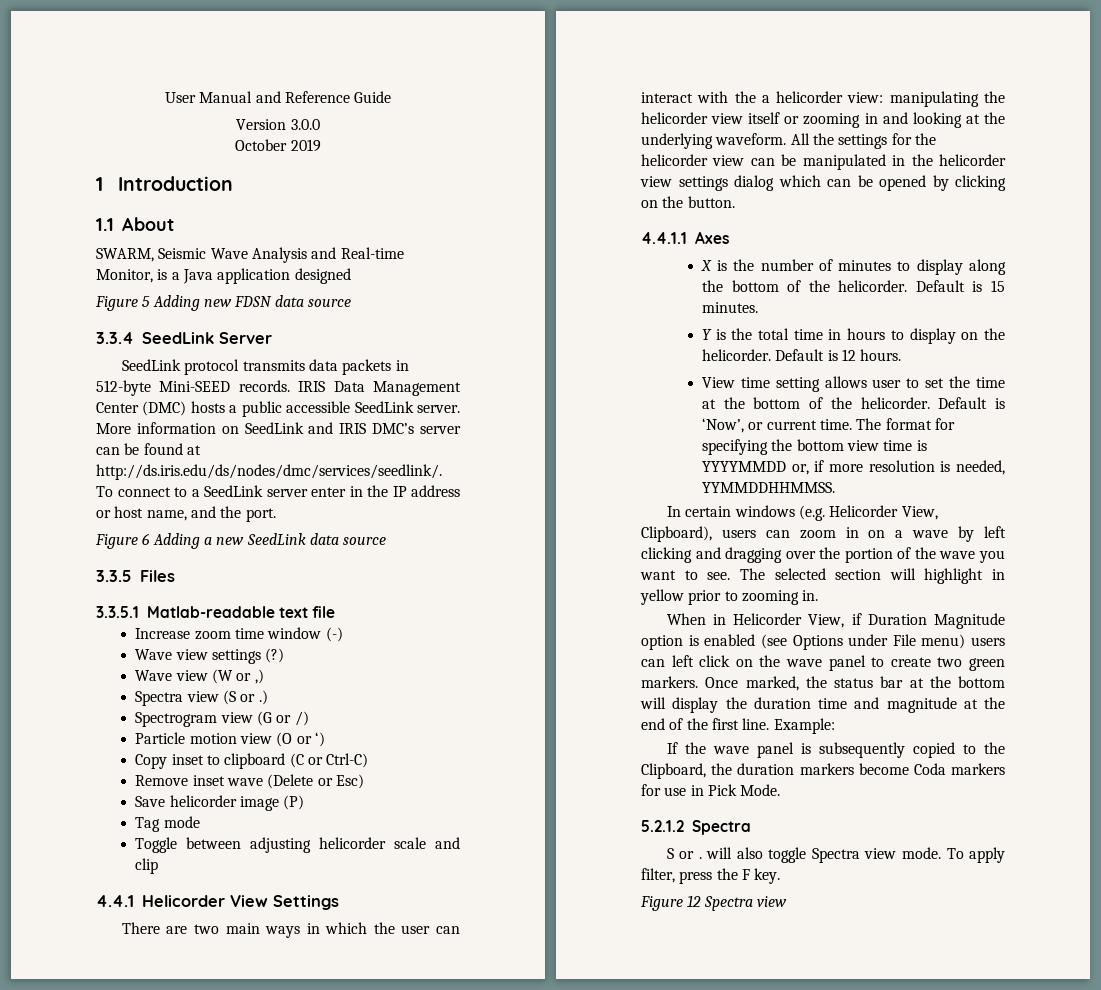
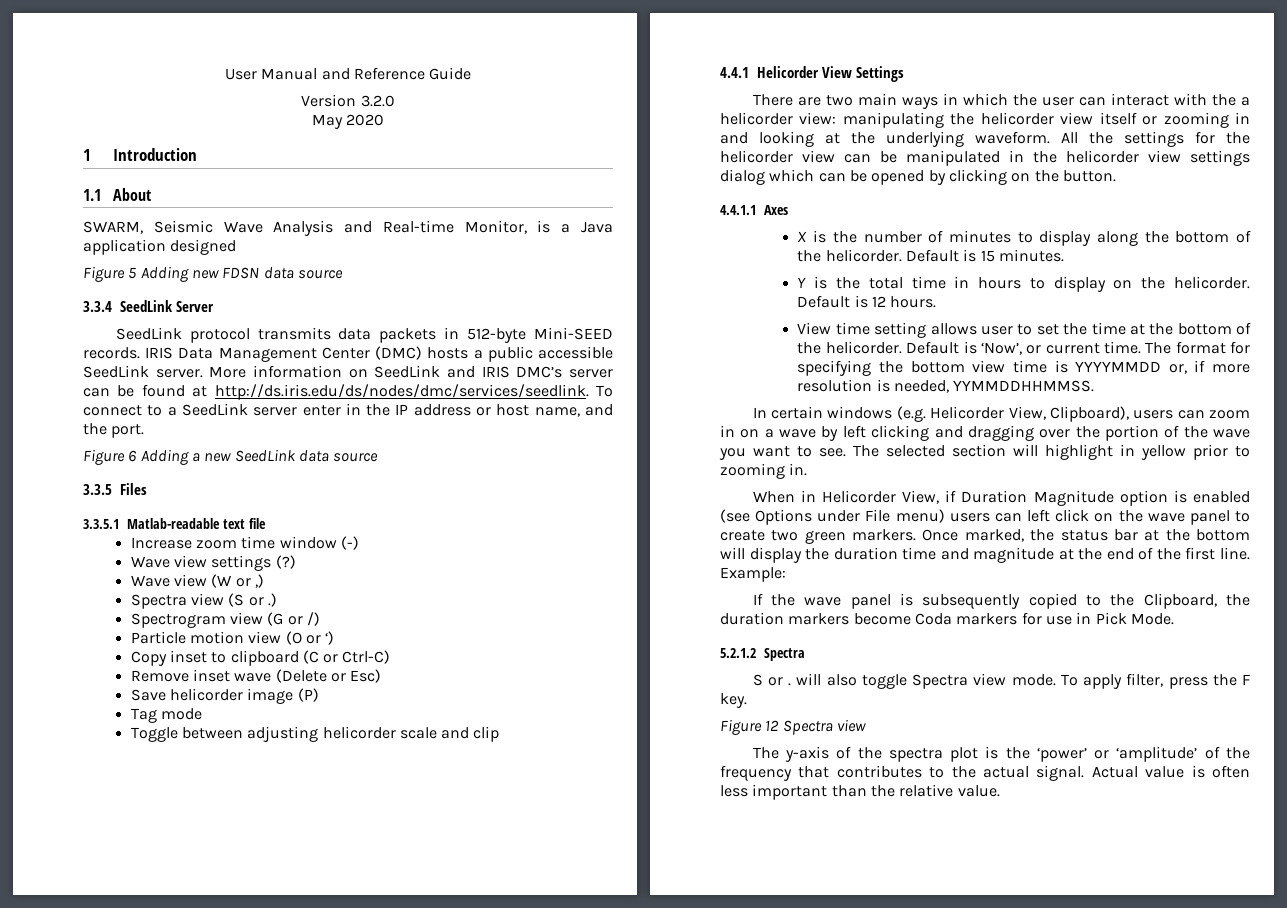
[290,119,320,130] [235,139,321,152] 3.0.0 // October 2019 -> [360,95,395,107] [311,114,385,129] 3.2.0 // May 2020
[96,464,442,480] http://ds.iris.edu/ds/nodes/dmc/services/seedlink/. -> [214,384,589,400] http://ds.iris.edu/ds/nodes/dmc/services/seedlink.
(787, 901) none -> [752,746,1250,762] [720,765,1250,781] [720,784,1000,800] // The y-axis of the spectra plot is the ‘power’ or ‘amplitude’ of the frequency that contributes to the actual signal. Actual value is often less important than the relative value.

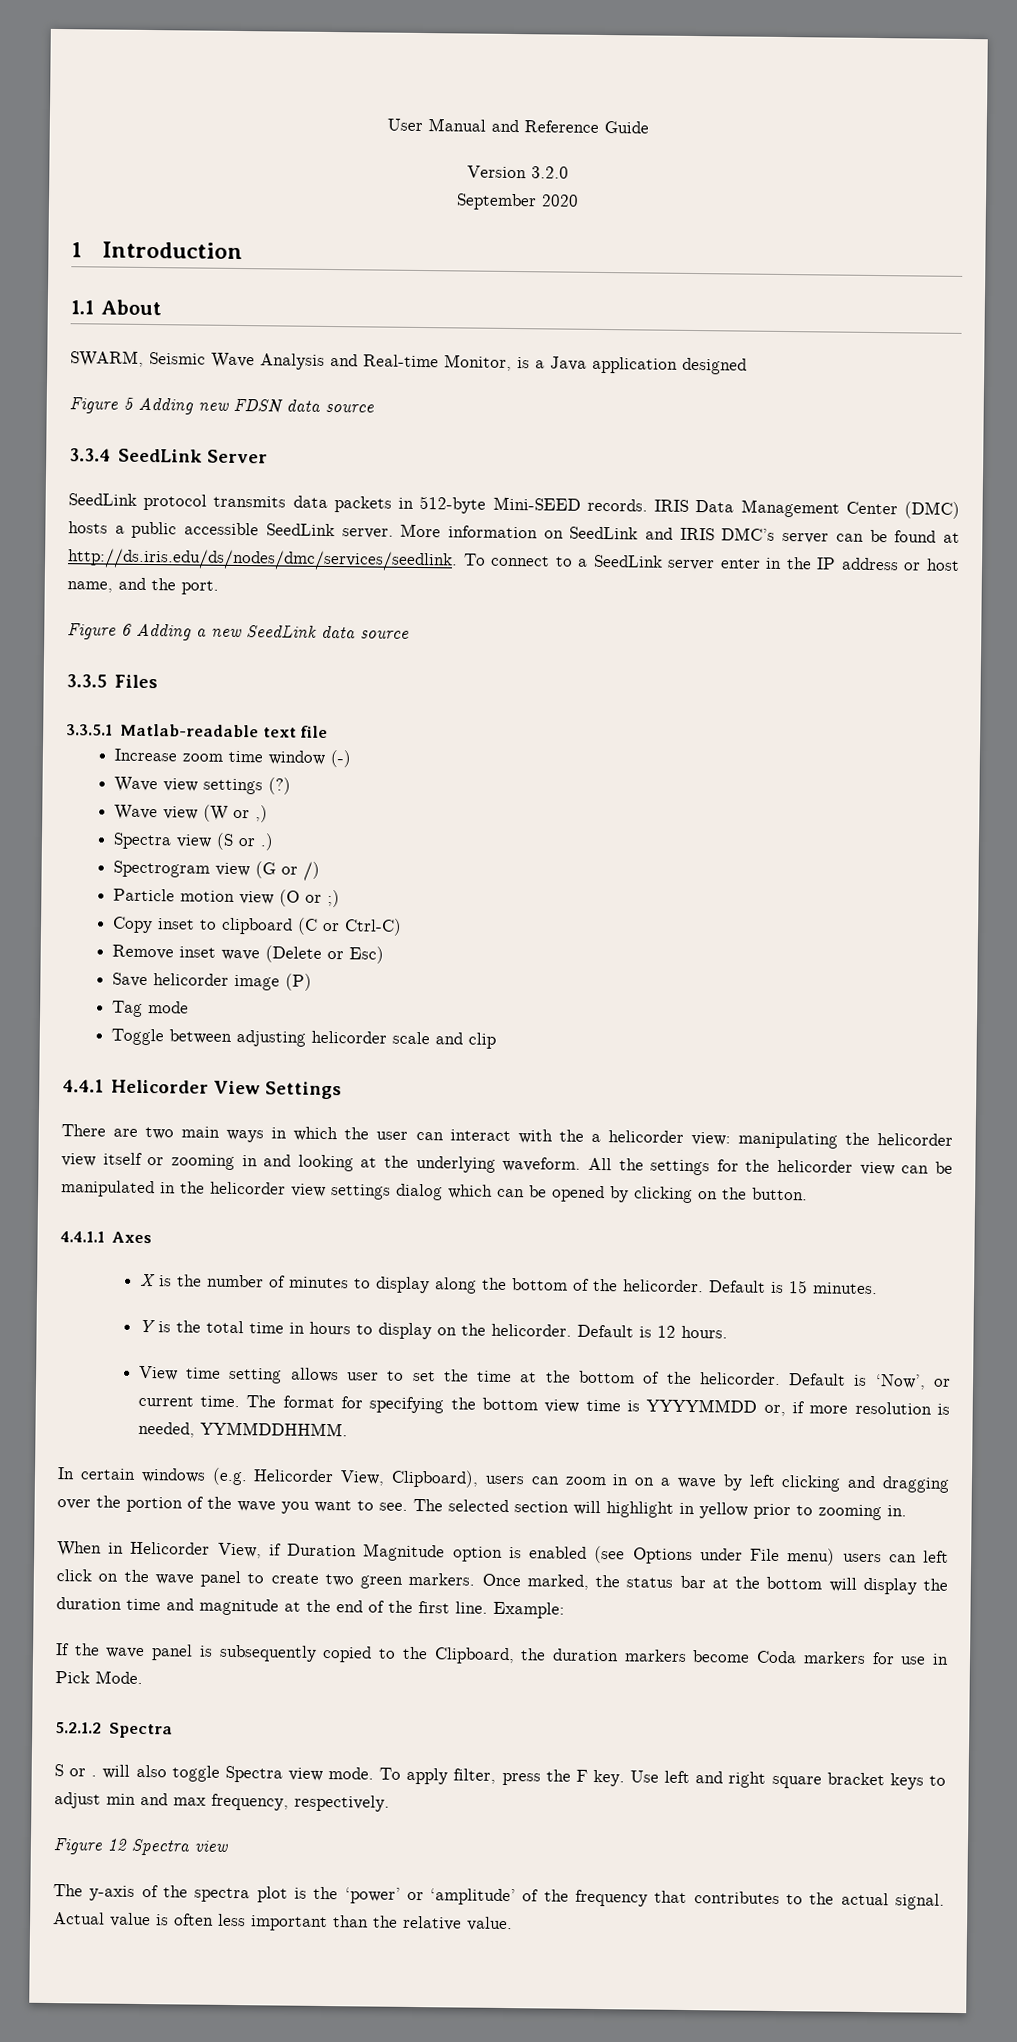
[311,114,343,129] May -> [456,193,537,211] September
[325,631,335,645] ‘) -> [326,889,340,908] ;)
[953,380,1095,392] YYMMDDHHMMSS. -> [199,1421,348,1437] YYMMDDHHMM.
(747, 700) none -> [630,1770,947,1790] [54,1792,390,1812] Use left and right square bracket keys to adjust min and max frequency, respectively.

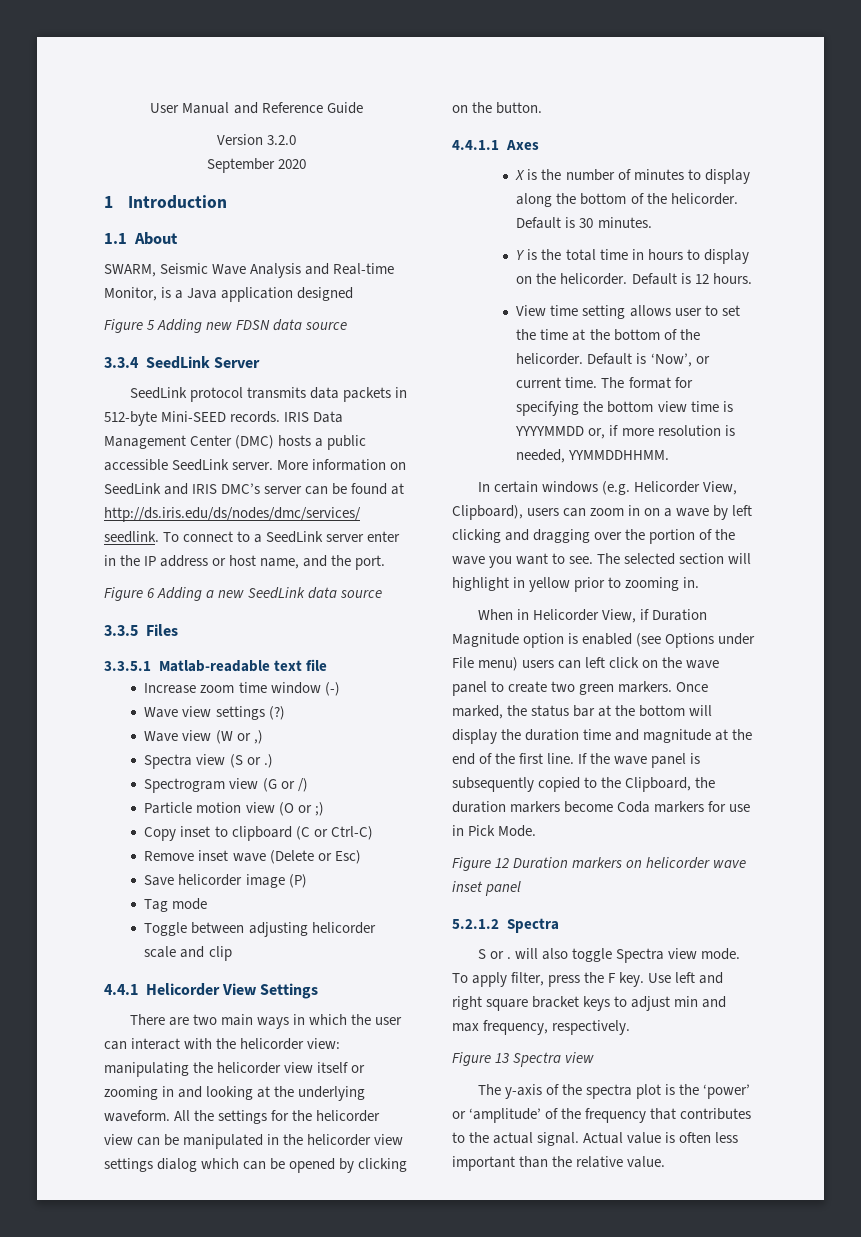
[590,1133,601,1143] a -> (237, 1043) none
[788,1280,808,1294] 15 -> [579,218,594,228] 30
[493,1601,565,1619] Example: // -> (575, 758) none
(143, 1677) none -> [452,857,747,871] [452,881,522,896] // Figure 12 Duration markers on helicorder wave inset panel
[107,1838,127,1851] 12 -> [495,1053,510,1063] 13

